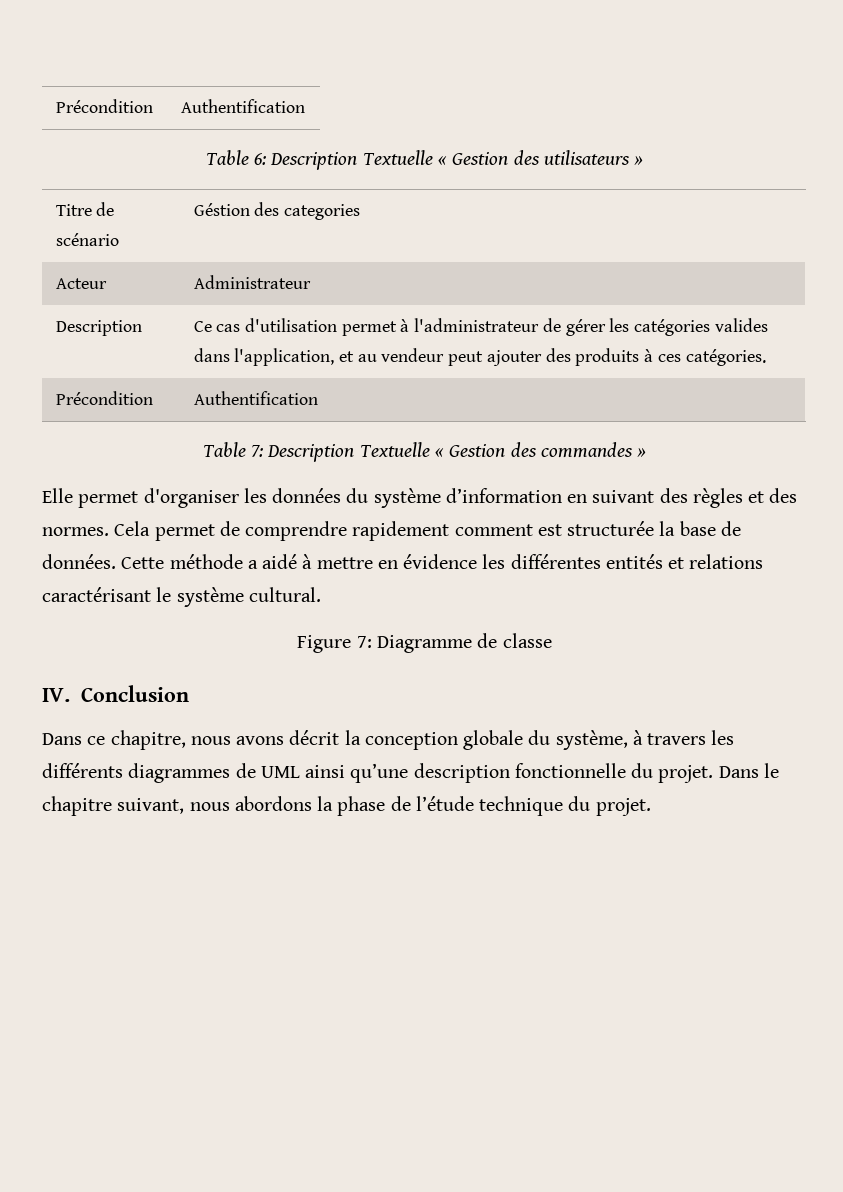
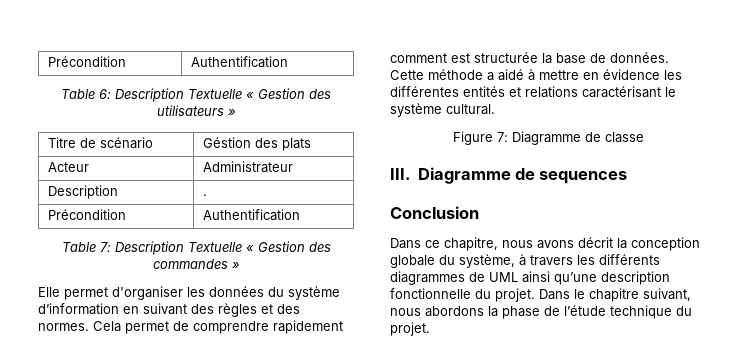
[283,204,360,220] categories -> [282,138,312,151] plats
[193,318,768,336] [193,348,766,366] Ce cas d'utilisation permet à l'administrateur de gérer les catégories valides dans l'application, et au vendeur peut ajouter des produits à ces catégories. -> [203,194,208,196] .
[42,688,70,702] IV. -> [390,167,628,184] III. Diagramme de sequences //

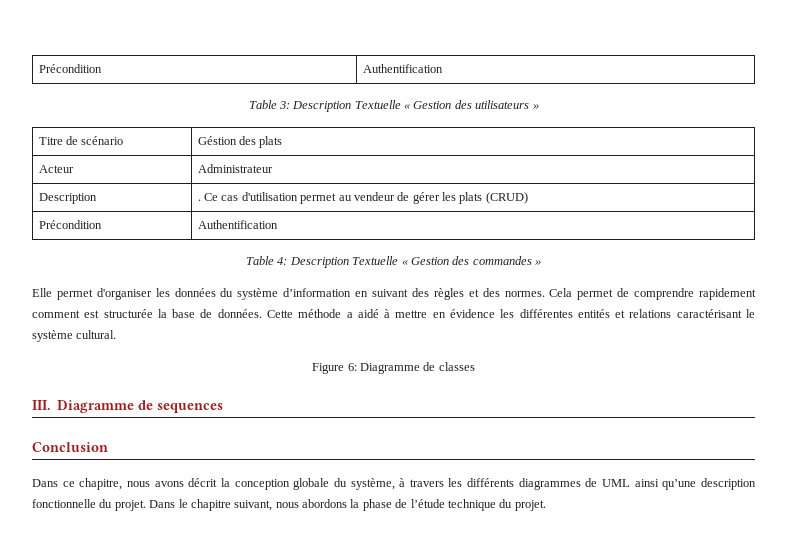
[48,56,127,67] [191,56,289,68] [61,89,111,99] Précondition | Authentification // Table 6: -> [38,64,102,73] [362,64,443,73] [248,100,290,109] Précondition | Authentification // Table 3:
[48,209,127,220] [203,209,301,221] [61,242,111,252] // Précondition | Authentification // Table 7: -> [204,192,528,204] [38,220,102,229] [197,220,278,229] [246,256,288,265] Ce cas d'utilisation permet au vendeur de gérer les plats (CRUD) // Précondition | Authentification // Table 4:
[496,131,644,145] 7: Diagramme de classe -> [347,362,475,374] 6: Diagramme de classes

